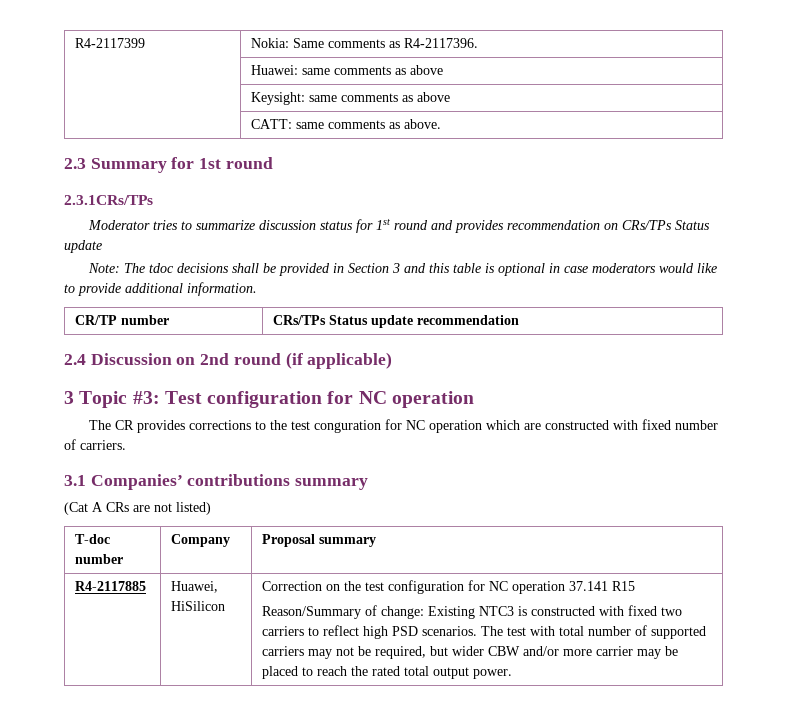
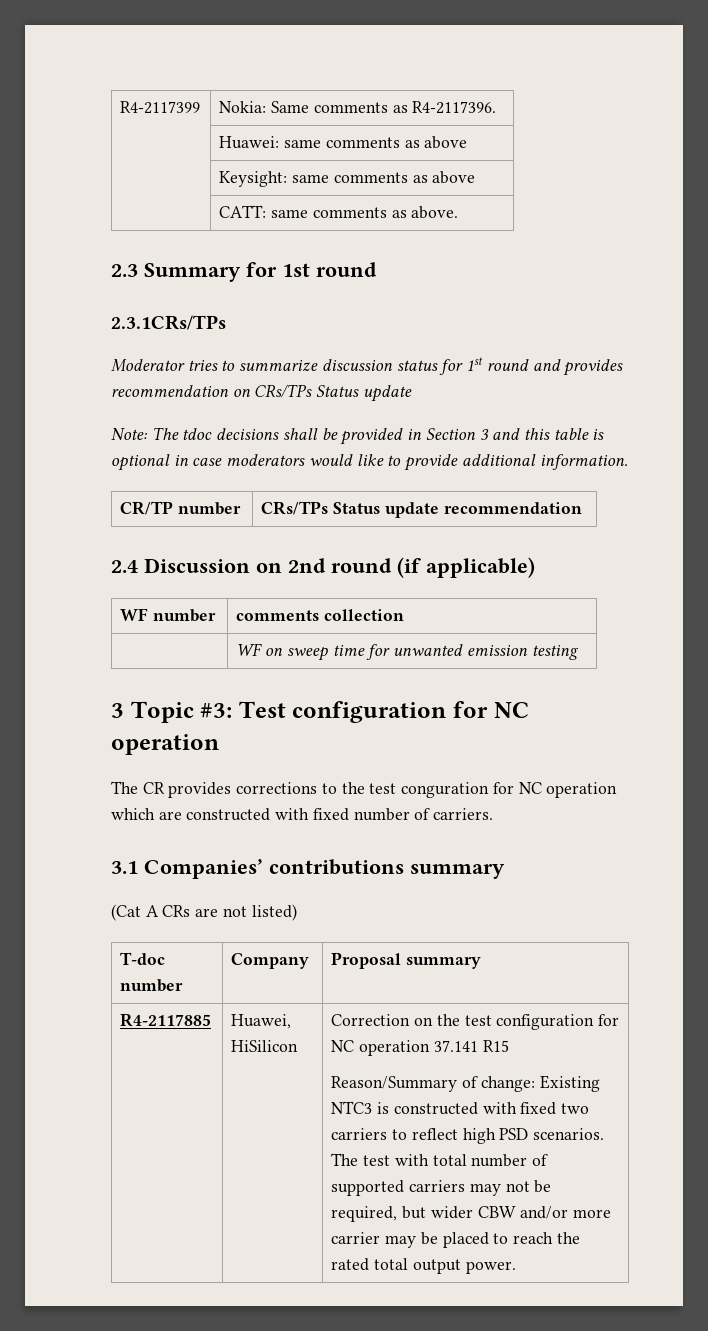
(393, 360) none -> [120,608,217,622] [236,609,405,621] [236,643,579,661] // WF number | comments collection // | WF on sweep time for unwanted emission testing

